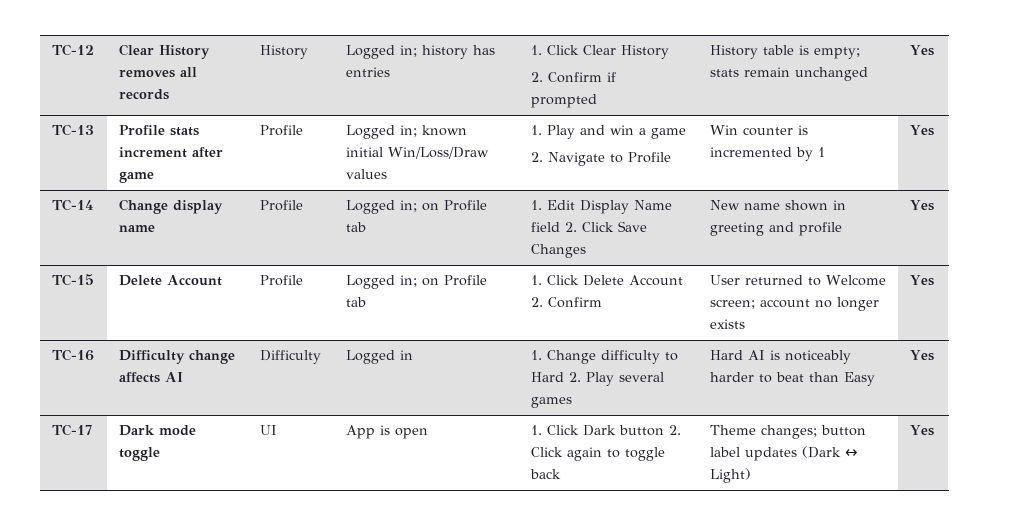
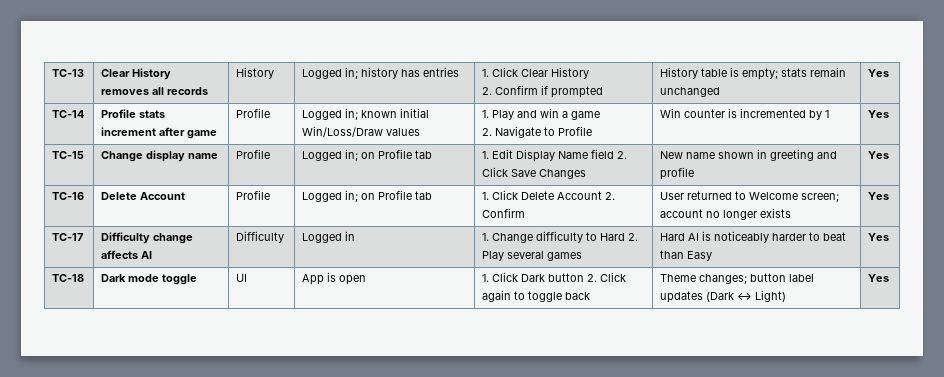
[52,44,95,56] TC-12 -> [52,69,85,77] TC-13
[52,124,95,136] TC-13 -> [52,110,85,118] TC-14
[52,199,95,211] TC-14 -> [52,151,85,159] TC-15
[52,274,95,286] TC-15 -> [52,192,85,200] TC-16
[52,349,95,361] TC-16 -> [52,233,84,241] TC-17
[52,424,93,436] TC-17 -> [52,274,85,282] TC-18

